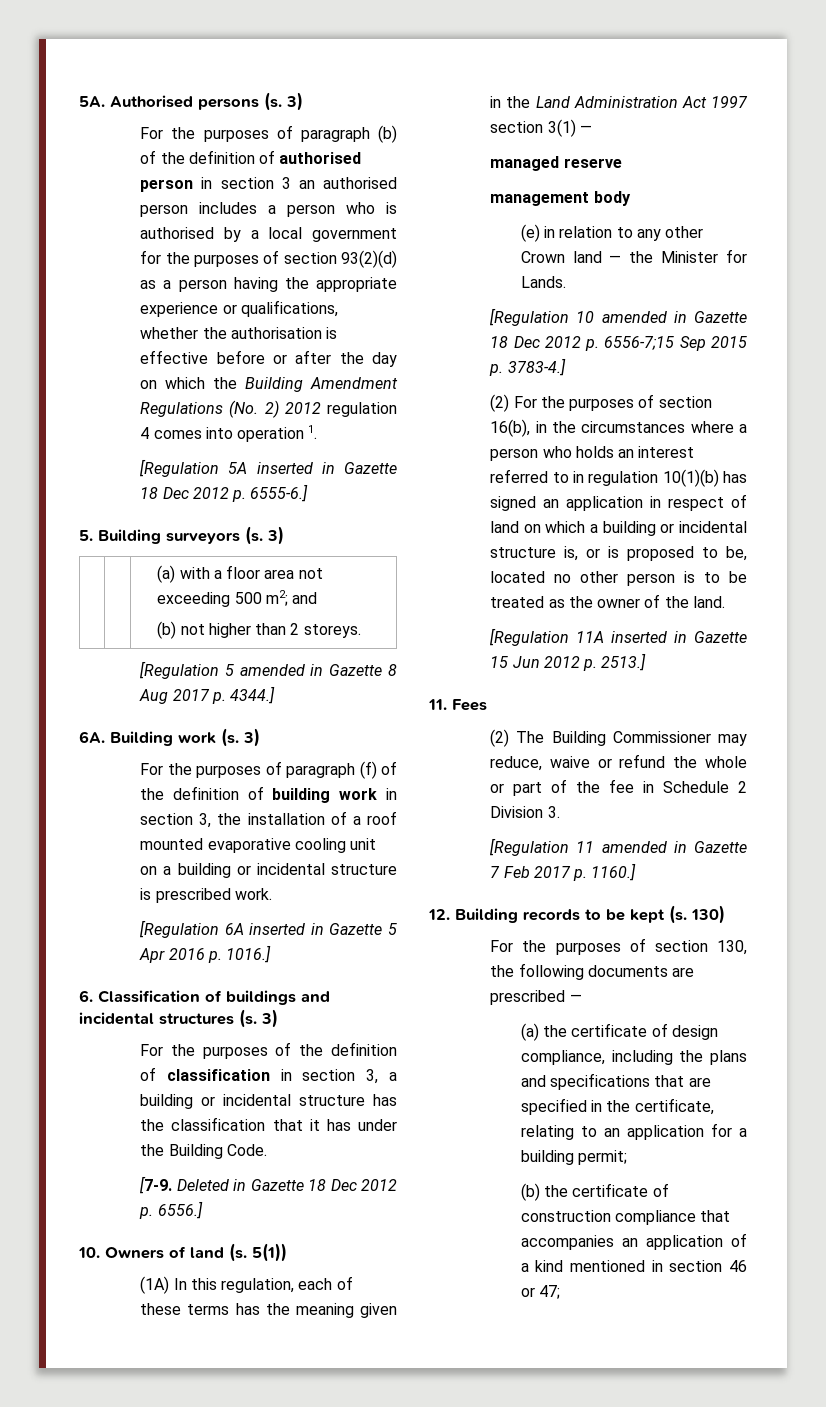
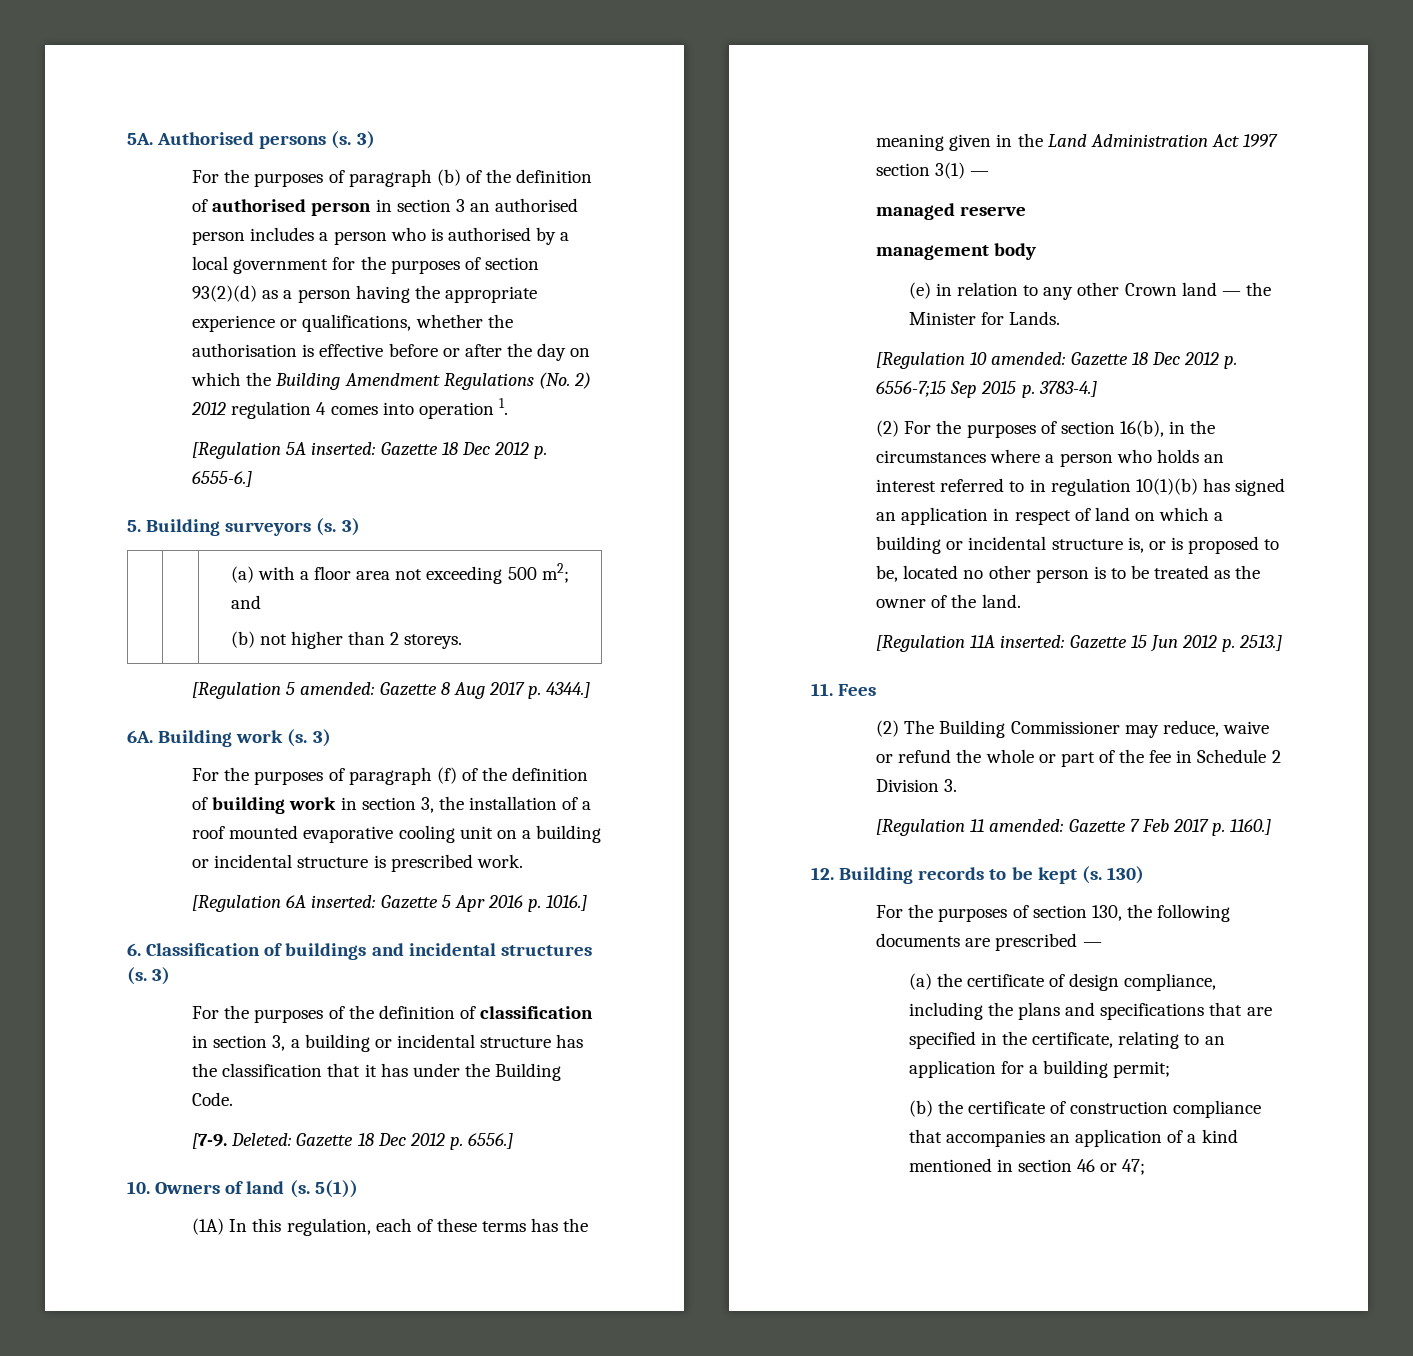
[256,462,335,474] inserted in -> [311,442,376,455] inserted:
[239,664,324,676] amended in -> [300,682,375,695] amended:
[249,923,324,935] inserted in -> [311,895,376,908] inserted:
[176,1179,247,1191] Deleted in -> [231,1133,292,1146] Deleted:
[601,311,687,323] amended in -> [991,352,1066,365] amended:
[611,631,688,643] inserted in -> [1000,635,1065,648] inserted:
[601,841,687,853] amended in -> [989,819,1064,832] amended:

